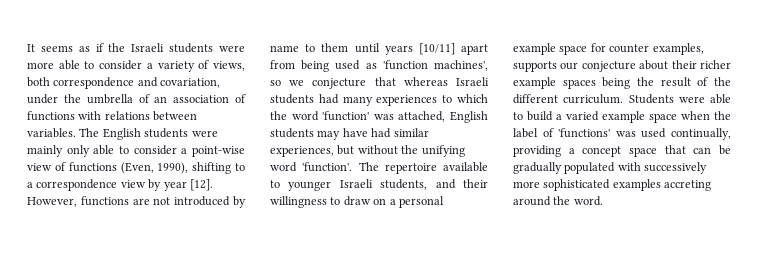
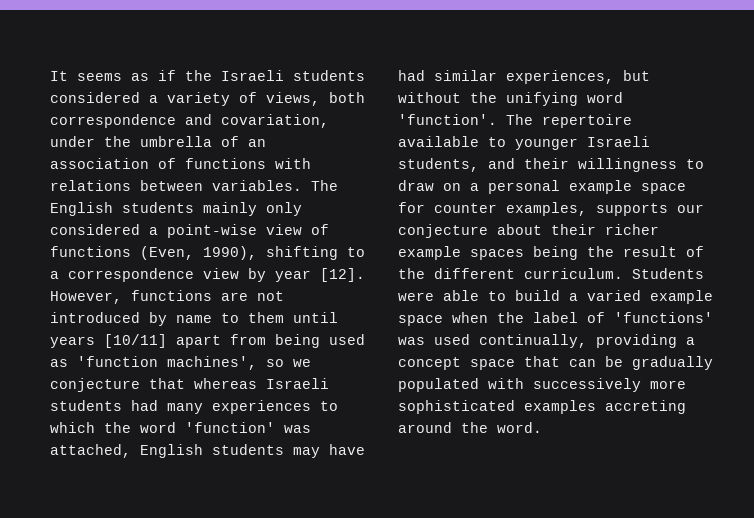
[219,45,246,52] [27,60,143,70] were more able to consider -> [50,92,140,103] considered
[191,130,218,137] were -> (194, 207) none
[93,145,177,155] able to consider -> [50,224,140,235] considered

